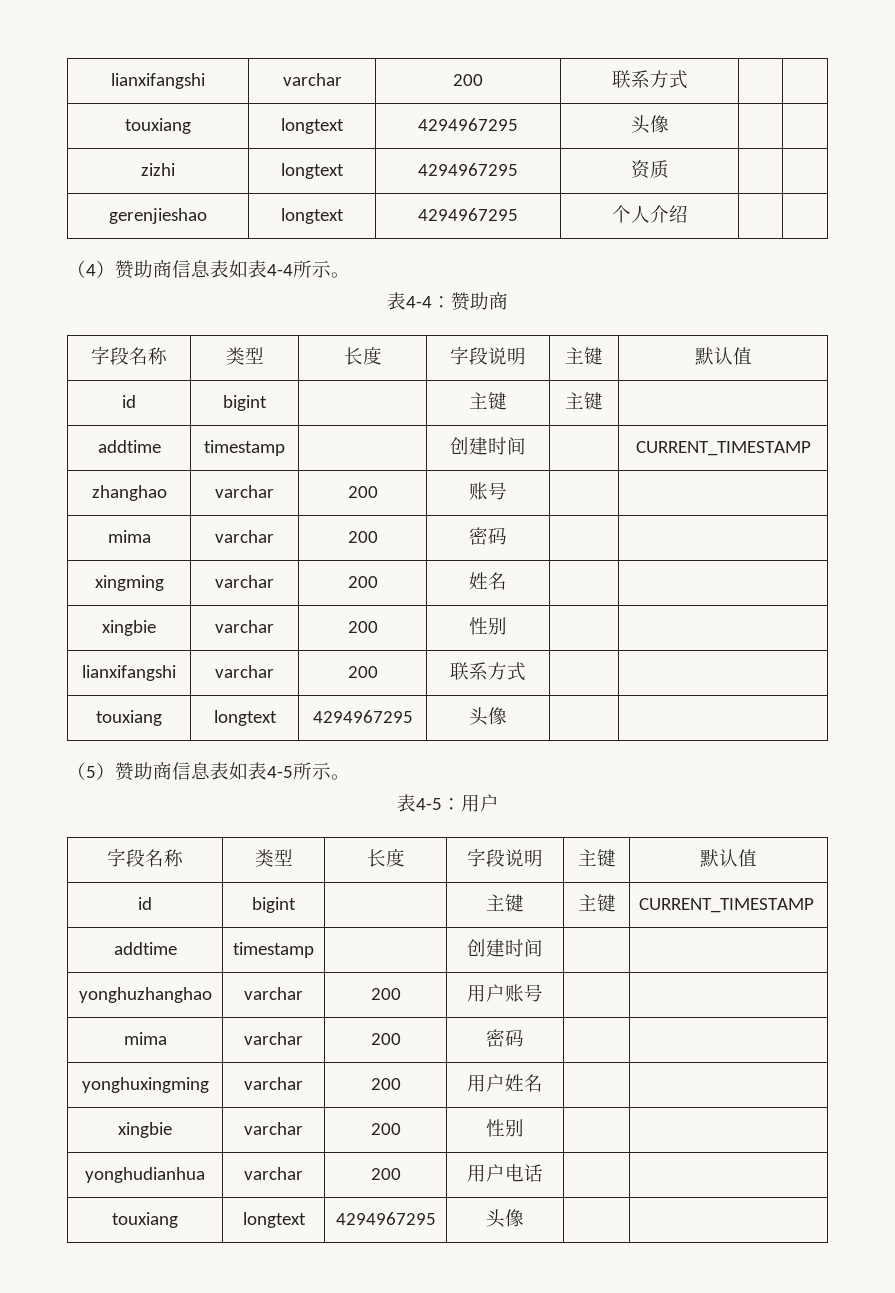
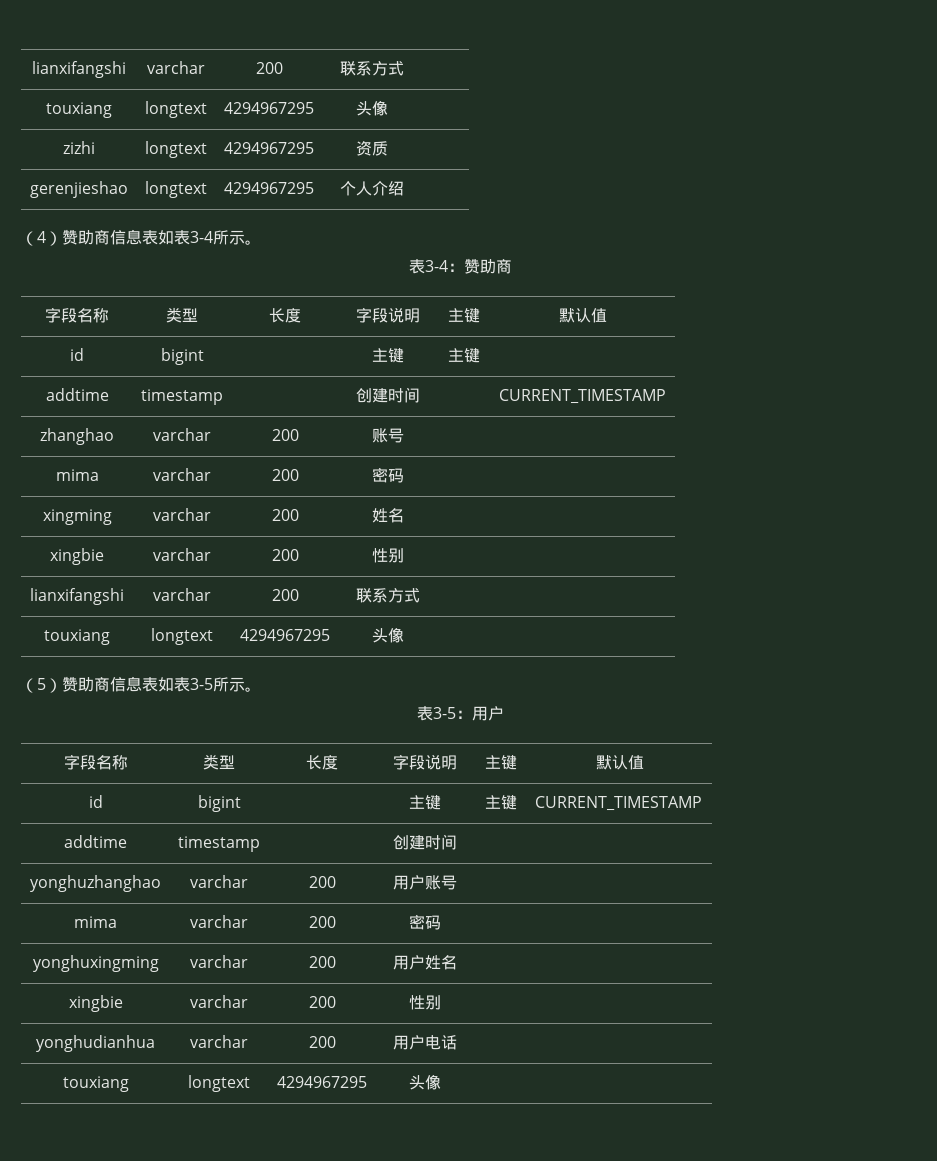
[267,260,350,278] [387,292,432,310] 4-4所示。 // 表4-4 -> [190,230,261,245] [409,259,448,274] 3-4所示。 // 表3-4
[267,762,350,780] [396,794,442,812] 4-5所示。 // 表4-5 -> [190,677,261,692] [417,706,456,721] 3-5所示。 // 表3-5

